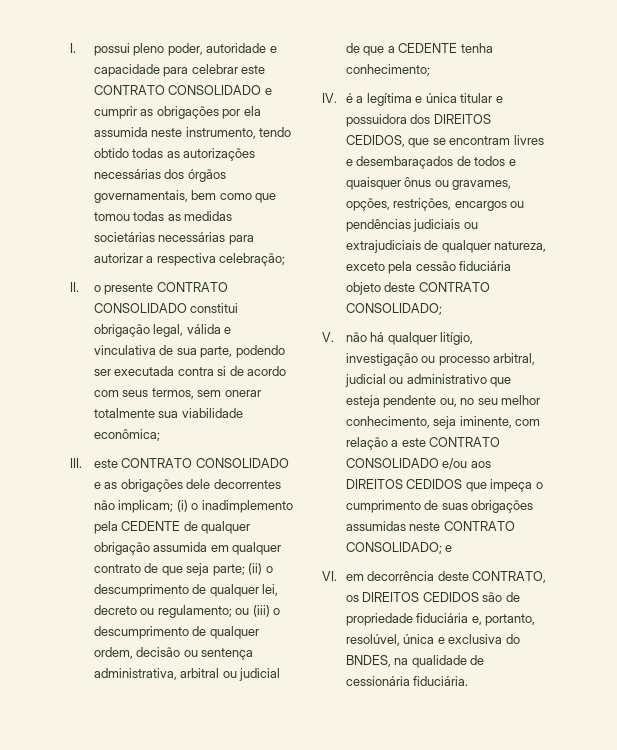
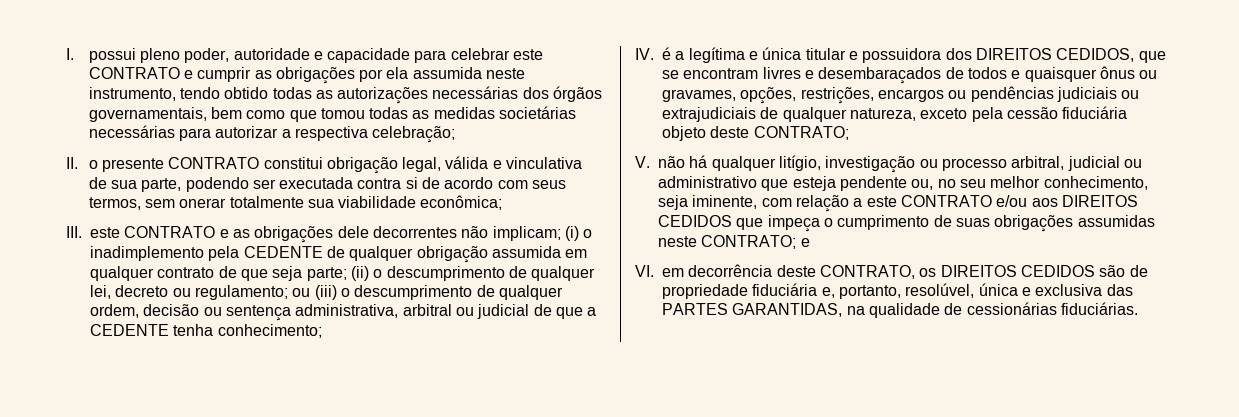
[168,85,262,95] CONSOLIDADO -> (180, 73) none
[93,303,187,313] CONSOLIDADO -> (260, 163) none
[195,458,289,468] CONSOLIDADO -> (216, 232) none
[418,282,490,292] [345,303,442,315] CONTRATO CONSOLIDADO; -> [753,126,849,140] CONTRATO;
[345,458,439,468] CONSOLIDADO -> (992, 201) none
[443,521,515,531] [345,542,442,554] CONTRATO CONSOLIDADO; -> [701,235,797,249] CONTRATO;
[505,634,520,644] [345,655,391,667] do BNDES, -> [1106,284,1133,296] [662,303,843,317] das PARTES GARANTIDAS,
[345,676,469,686] cessionária fiduciária. -> [966,302,1138,315] cessionárias fiduciárias.

